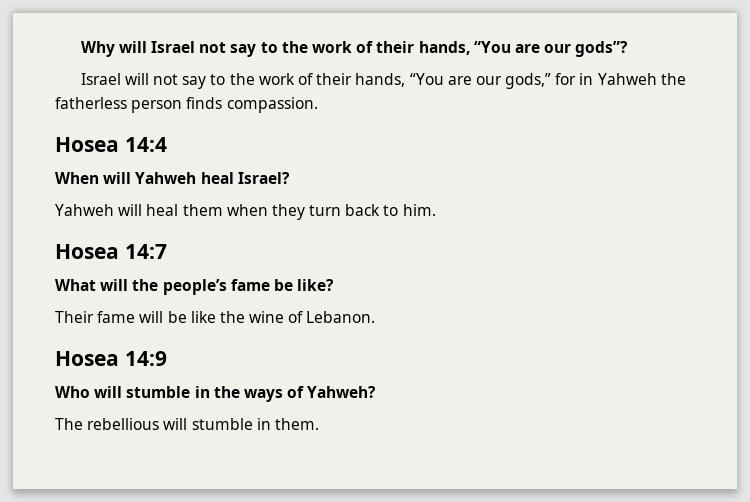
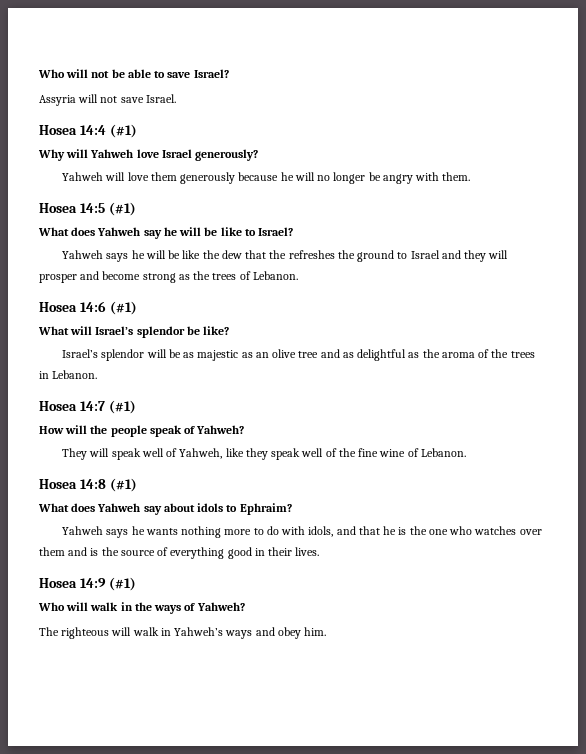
[80,41,629,57] [80,73,686,89] [55,97,318,113] [55,137,167,152] [55,172,290,184] [55,204,436,220] [55,244,167,259] [55,279,335,295] [55,311,376,323] Why will Israel not say to the work of their hands, “You are our gods”? // Israel will not say to the work of their hands, “You are our gods,” for in Yahweh the fatherless person finds compassion. // Hosea 14:4 // When will Yahweh heal Israel? // Yahweh will heal them when they turn back to him. // Hosea 14:7 // What will the people’s fame be like? // Their fame will be like the wine of Lebanon. -> [38,69,229,78] [39,94,176,106] [39,124,137,138] [38,149,259,161] [62,172,471,184] [39,202,136,216] [38,227,294,239] [62,250,509,262] [39,271,298,283] [39,301,137,315] [38,326,230,338] [62,349,535,361] [39,370,98,379] [39,400,136,414] [39,425,245,437] [62,448,466,460] [39,478,137,492] [38,503,292,515] [62,526,542,538] [39,547,320,559] Who will not be able to save Israel? // Assyria will not save Israel. // Hosea 14:4 (#1) // Why will Yahweh love Israel generously? // Yahweh will love them generously because he will no longer be angry with them. // Hosea 14:5 (#1) // What does Yahweh say he will be like to Israel? // Yahweh says he will be like the dew that the refreshes the ground to Israel and they will prosper and become strong as the trees of Lebanon. // Hosea 14:6 (#1) // What will Israel’s splendor be like? // Israel’s splendor will be as majestic as an olive tree and as delightful as the aroma of the trees in Lebanon. // Hosea 14:7 (#1) // How will the people speak of Yahweh? // They will speak well of Yahweh, like they speak well of the fine wine of Lebanon. // Hosea 14:8 (#1) // What does Yahweh say about idols to Ephraim? // Yahweh says he wants nothing more to do with idols, and that he is the one who watches over them and is the source of everything good in their lives.
[55,386,191,398] // Who will stumble -> [108,577,136,591] [38,602,119,611] (#1) // Who will walk
[87,418,319,430] rebellious will stumble in them. -> [61,627,327,639] righteous will walk in Yahweh’s ways and obey him.

